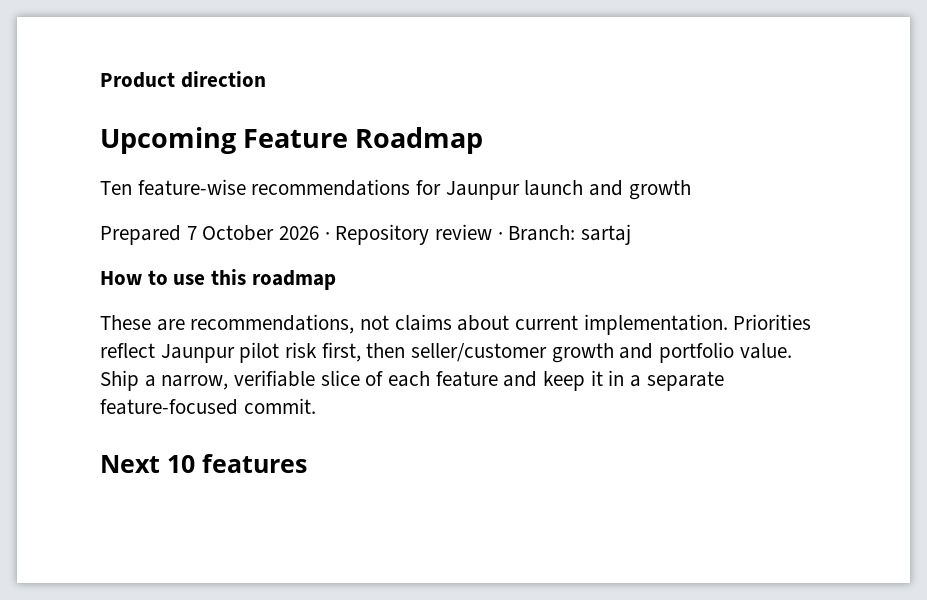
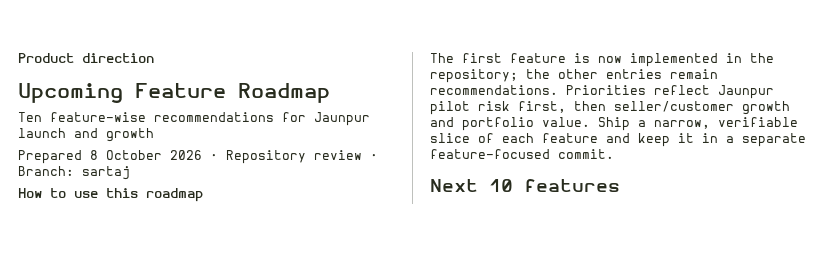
[186,226,197,240] 7 -> [90,150,98,160] 8
[100,314,728,335] These are recommendations, not claims about current implementation. -> [430,53,774,67] [430,69,718,83] [430,85,558,95] The first feature is now implemented in the repository; the other entries remain recommendations.

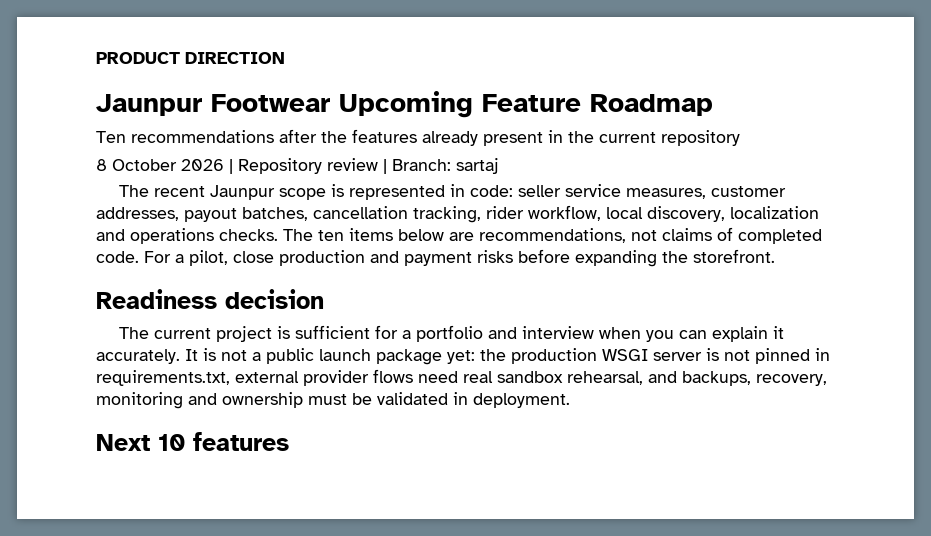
[18,53,154,63] Product direction // -> [96,52,285,64] [96,94,330,116] PRODUCT DIRECTION // Jaunpur Footwear
[50,112,370,126] [18,128,154,142] [18,150,82,164] feature-wise recommendations for Jaunpur launch and growth // Prepared -> [131,129,740,146] recommendations after the features already present in the current repository //
[210,154,218,160] · -> [229,159,233,174] |
[370,154,378,160] · -> [383,159,387,174] |
[18,188,203,202] [430,53,774,67] [430,69,718,83] [430,85,774,99] [430,101,790,115] [430,117,798,131] [430,133,806,147] [430,149,614,159] How to use this roadmap // The first feature is now implemented in the repository; the other entries remain recommendations. Priorities reflect Jaunpur pilot risk first, then seller/customer growth and portfolio value. Ship a narrow, verifiable slice of each feature and keep it in a separate feature-focused commit. -> [119,184,787,200] [96,205,819,223] [96,227,822,244] [96,249,775,267] [96,289,324,309] [119,325,785,342] [96,348,830,365] [96,369,827,386] [96,392,570,409] The recent Jaunpur scope is represented in code: seller service measures, customer addresses, payout batches, cancellation tracking, rider workflow, local discovery, localization and operations checks. The ten items below are recommendations, not claims of completed code. For a pilot, close production and payment risks before expanding the storefront. // Readiness decision // The current project is sufficient for a portfolio and interview when you can explain it accurately. It is not a public launch package yet: the production WSGI server is not pinned in requirements.txt, external provider flows need real sandbox rehearsal, and backups, recovery, monitoring and ownership must be validated in deployment.

